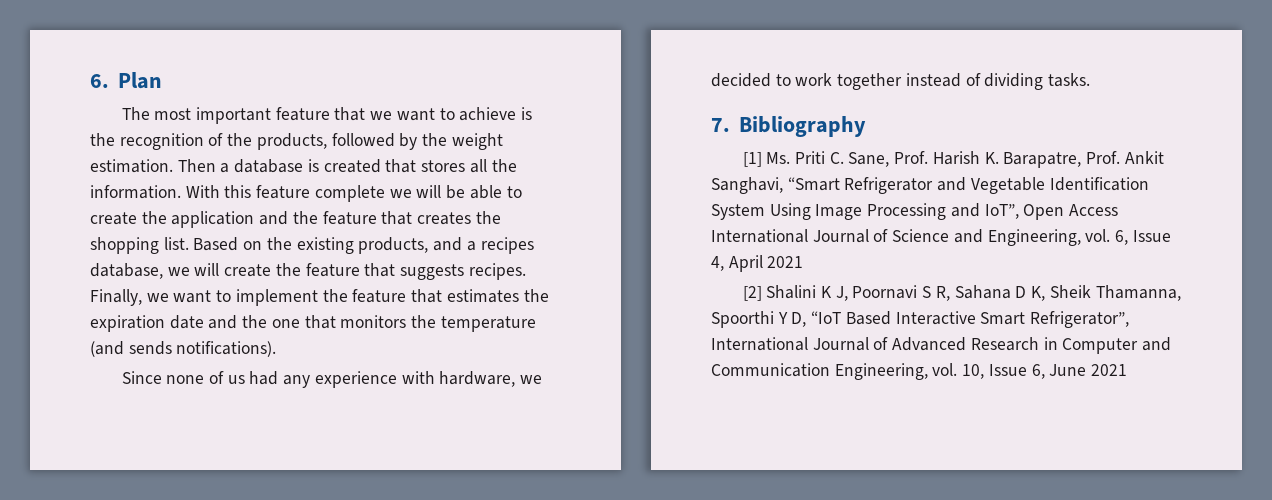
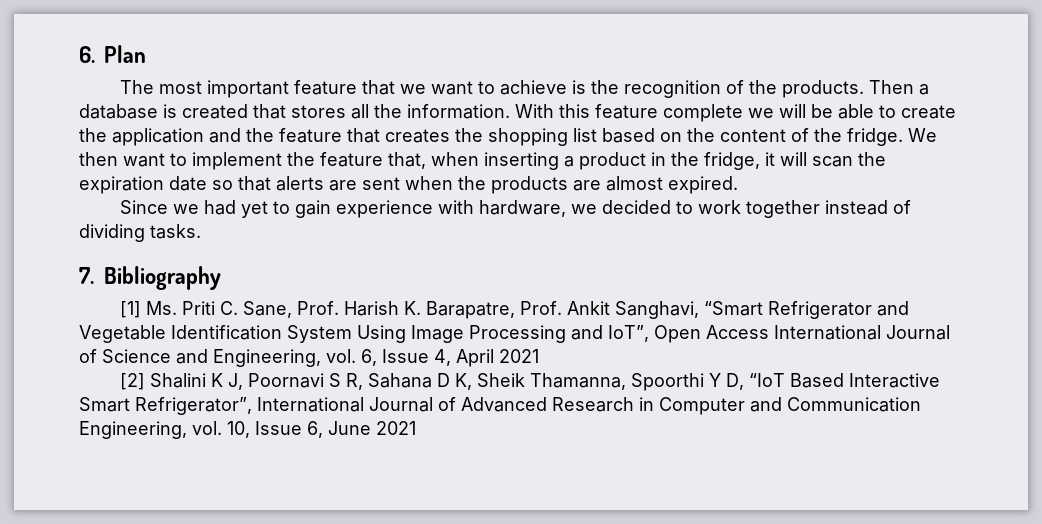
[256,133,503,150] [90,159,173,173] products, followed by the weight estimation. -> [781,80,864,98] products.
[163,237,534,254] [90,263,526,280] [90,289,169,306] list. Based on the existing products, and a recipes database, we will create the feature that suggests recipes. Finally, we -> [573,128,937,146] [79,152,118,166] list based on the content of the fridge. We then
[411,289,549,303] [90,315,536,332] [90,341,277,357] [121,371,311,388] that estimates the expiration date and the one that monitors the temperature (and sends notifications). // Since none of us had any -> [388,152,886,170] [79,176,738,194] [119,200,331,218] that, when inserting a product in the fridge, it will scan the expiration date so that alerts are sent when the products are almost expired. // Since we had yet to gain

